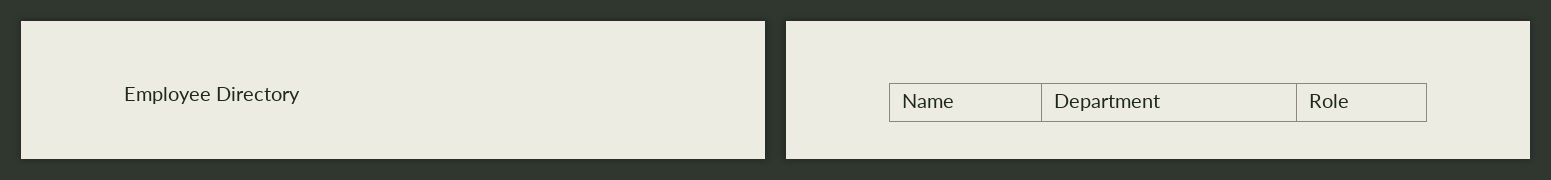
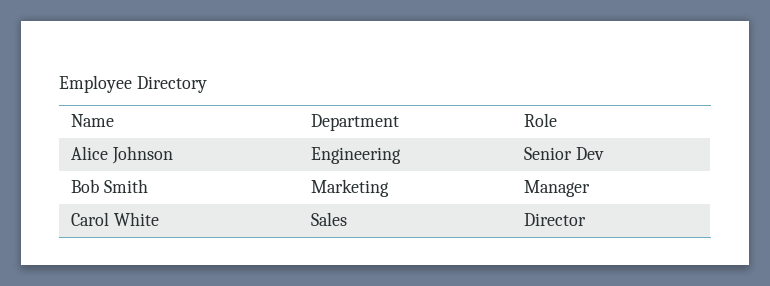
(1350, 101) none -> [71,146,173,164] [311,147,402,164] [524,147,604,160] [71,179,148,193] [311,179,390,197] [524,180,591,197] [71,212,159,226] [311,212,348,226] [524,213,587,226] // Alice Johnson | Engineering | Senior Dev // Bob Smith | Marketing | Manager // Carol White | Sales | Director

